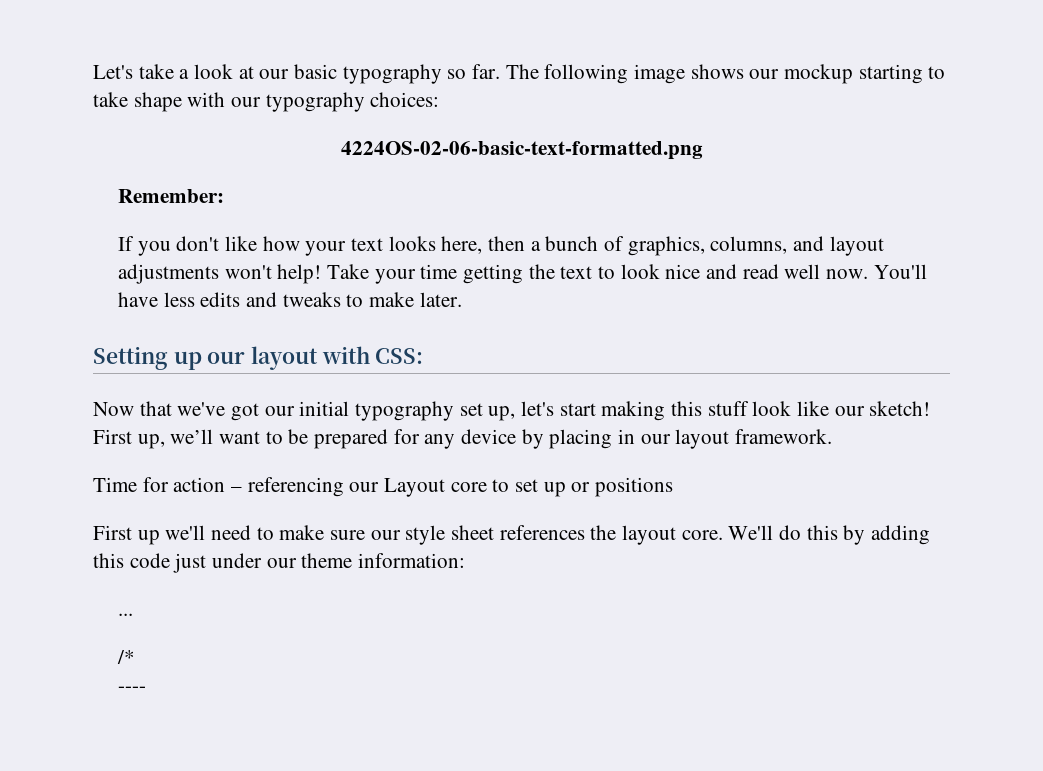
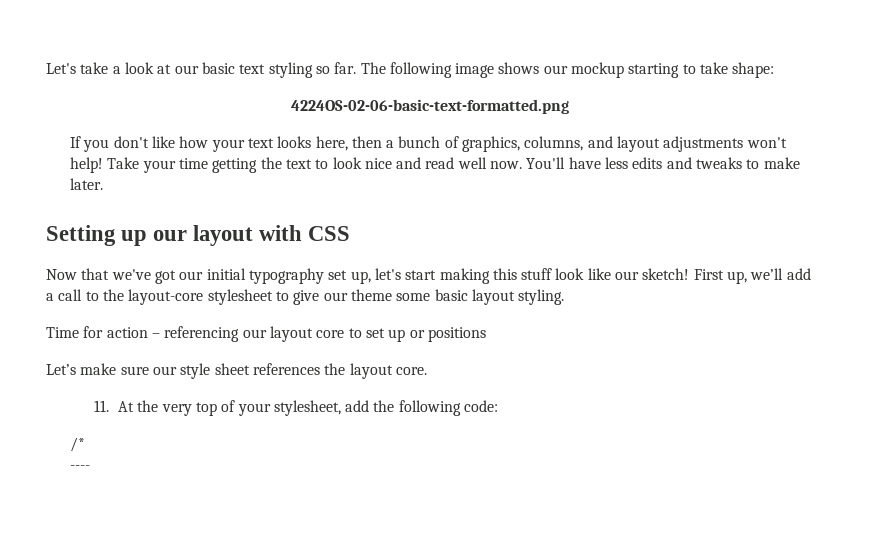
[342,64,442,84] typography -> [239,62,313,78] text styling
[133,92,440,112] shape with our typography choices: -> [732,62,775,78] shape:
[117,189,224,203] // Remember: -> (569, 106) none
[375,348,424,364] CSS: -> [308,226,351,241] CSS
[219,429,833,449] want to be prepared for any device by placing in our layout framework. -> [786,268,811,280] [46,289,565,305] add a call to the layout-core stylesheet to give our theme some basic layout styling.
[384,478,446,497] Layout -> [269,326,313,342] layout
[93,525,274,545] First up we'll need to -> [46,364,76,375] Let’s
[728,525,931,545] [93,553,466,573] [117,613,133,616] We'll do this by adding this code just under our theme information: // ... -> [93,400,499,416] // 11. At the very top of your stylesheet, add the following code:

